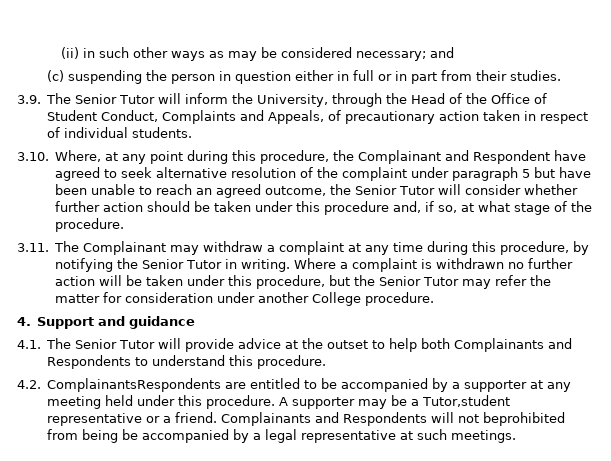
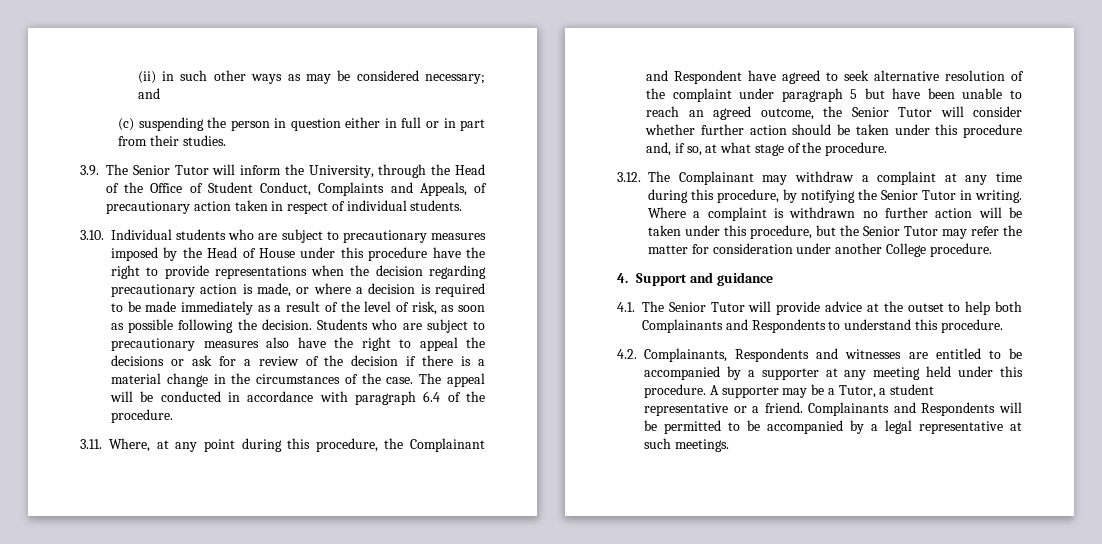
(49, 156) none -> [111,229,486,243] [111,247,485,261] [111,265,486,279] [111,283,485,297] [111,301,485,315] [111,319,486,333] [111,337,485,351] [111,355,486,366] [111,373,485,387] [110,391,485,405] [111,409,173,423] [80,439,102,449] Individual students who are subject to precautionary measures imposed by the Head of House under this procedure have the right to provide representations when the decision regarding precautionary action is made, or where a decision is required to be made immediately as a result of the level of risk, as soon as possible following the decision. Students who are subject to precautionary measures also have the right to appeal the decisions or ask for a review of the decision if there is a material change in the circumstances of the case. The appeal will be conducted in accordance with paragraph 6.4 of the procedure. // 3.11.
[17,243,49,252] 3.11. -> [617,172,641,182] 3.12.
[47,378,222,392] ComplainantsRespondents -> [644,348,902,362] Complainants, Respondents and witnesses
[422,395,511,407] Tutor,student -> [838,384,935,398] Tutor, a student
[458,412,566,426] [47,429,119,443] not beprohibited from being -> [644,420,740,434] be permitted to

